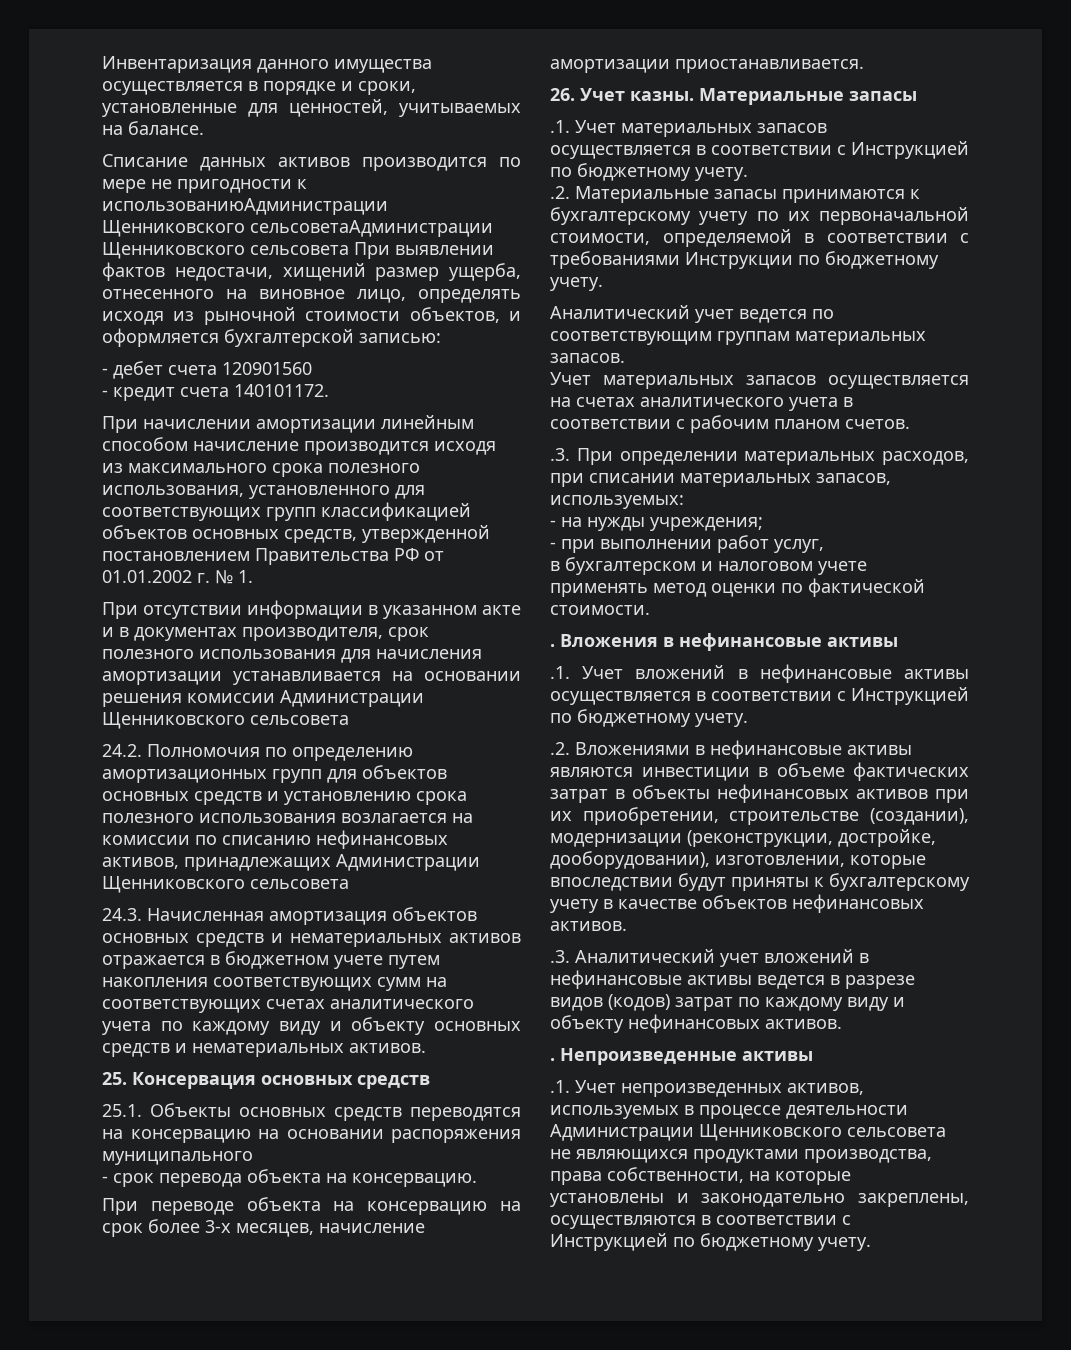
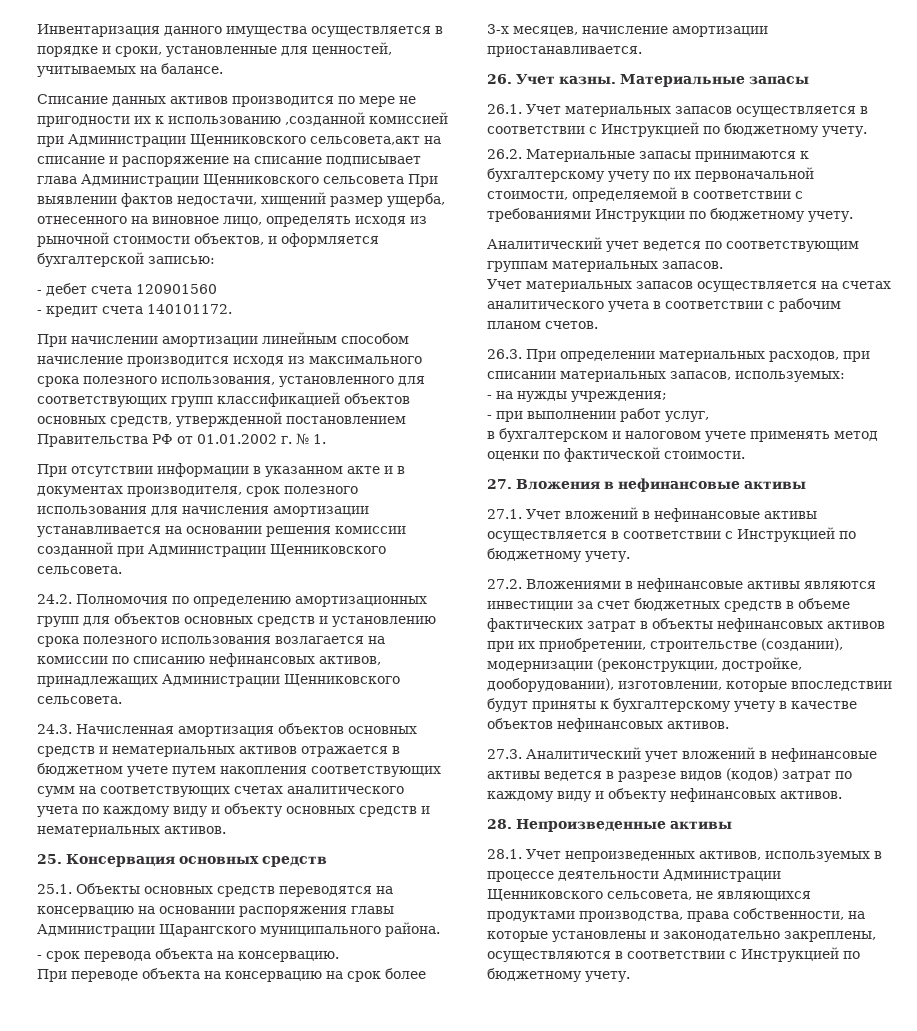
[297,179,307,189] [102,198,388,215] [102,220,493,237] к использованиюАдминистрации Щенниковского сельсоветаАдминистрации -> [134,112,448,126] [37,134,441,147] [37,156,421,167] [37,174,199,187] их к использованию ,созданной комиссией при Администрации Щенниковского сельсовета,акт на списание и распоряжение на списание подписывает глава Администрации
[280,690,424,707] [102,712,349,729] Администрации Щенниковского сельсовета -> [37,542,386,557] [37,566,122,574] созданной при Администрации Щенниковского сельсовета.
[250,879,349,889] сельсовета -> [37,696,122,704] сельсовета.
(521, 1136) none -> [351,906,394,914] [37,924,256,937] главы Администрации Щарангского
(253, 1158) none -> [385,922,440,937] района.
[550,120,570,133] .1. -> [487,104,522,114] 26.1.
[550,186,570,199] .2. -> [487,149,522,159] 26.2.
[550,448,570,461] .3. -> [487,349,522,359] 26.3.
[550,644,555,647] . -> [487,479,512,489] 27.
[550,666,570,679] .1. -> [487,509,522,519] 27.1.
[550,742,570,755] .2. -> [487,579,522,589] 27.2.
(750, 774) none -> [577,598,782,612] за счет бюджетных средств
[550,950,570,963] .3. -> [487,749,522,759] 27.3.
[550,1058,555,1061] . -> [487,819,512,829] 28.
[550,1080,570,1093] .1. -> [487,849,522,859] 28.1.
[847,1127,946,1137] сельсовета -> [607,891,692,900] сельсовета,

